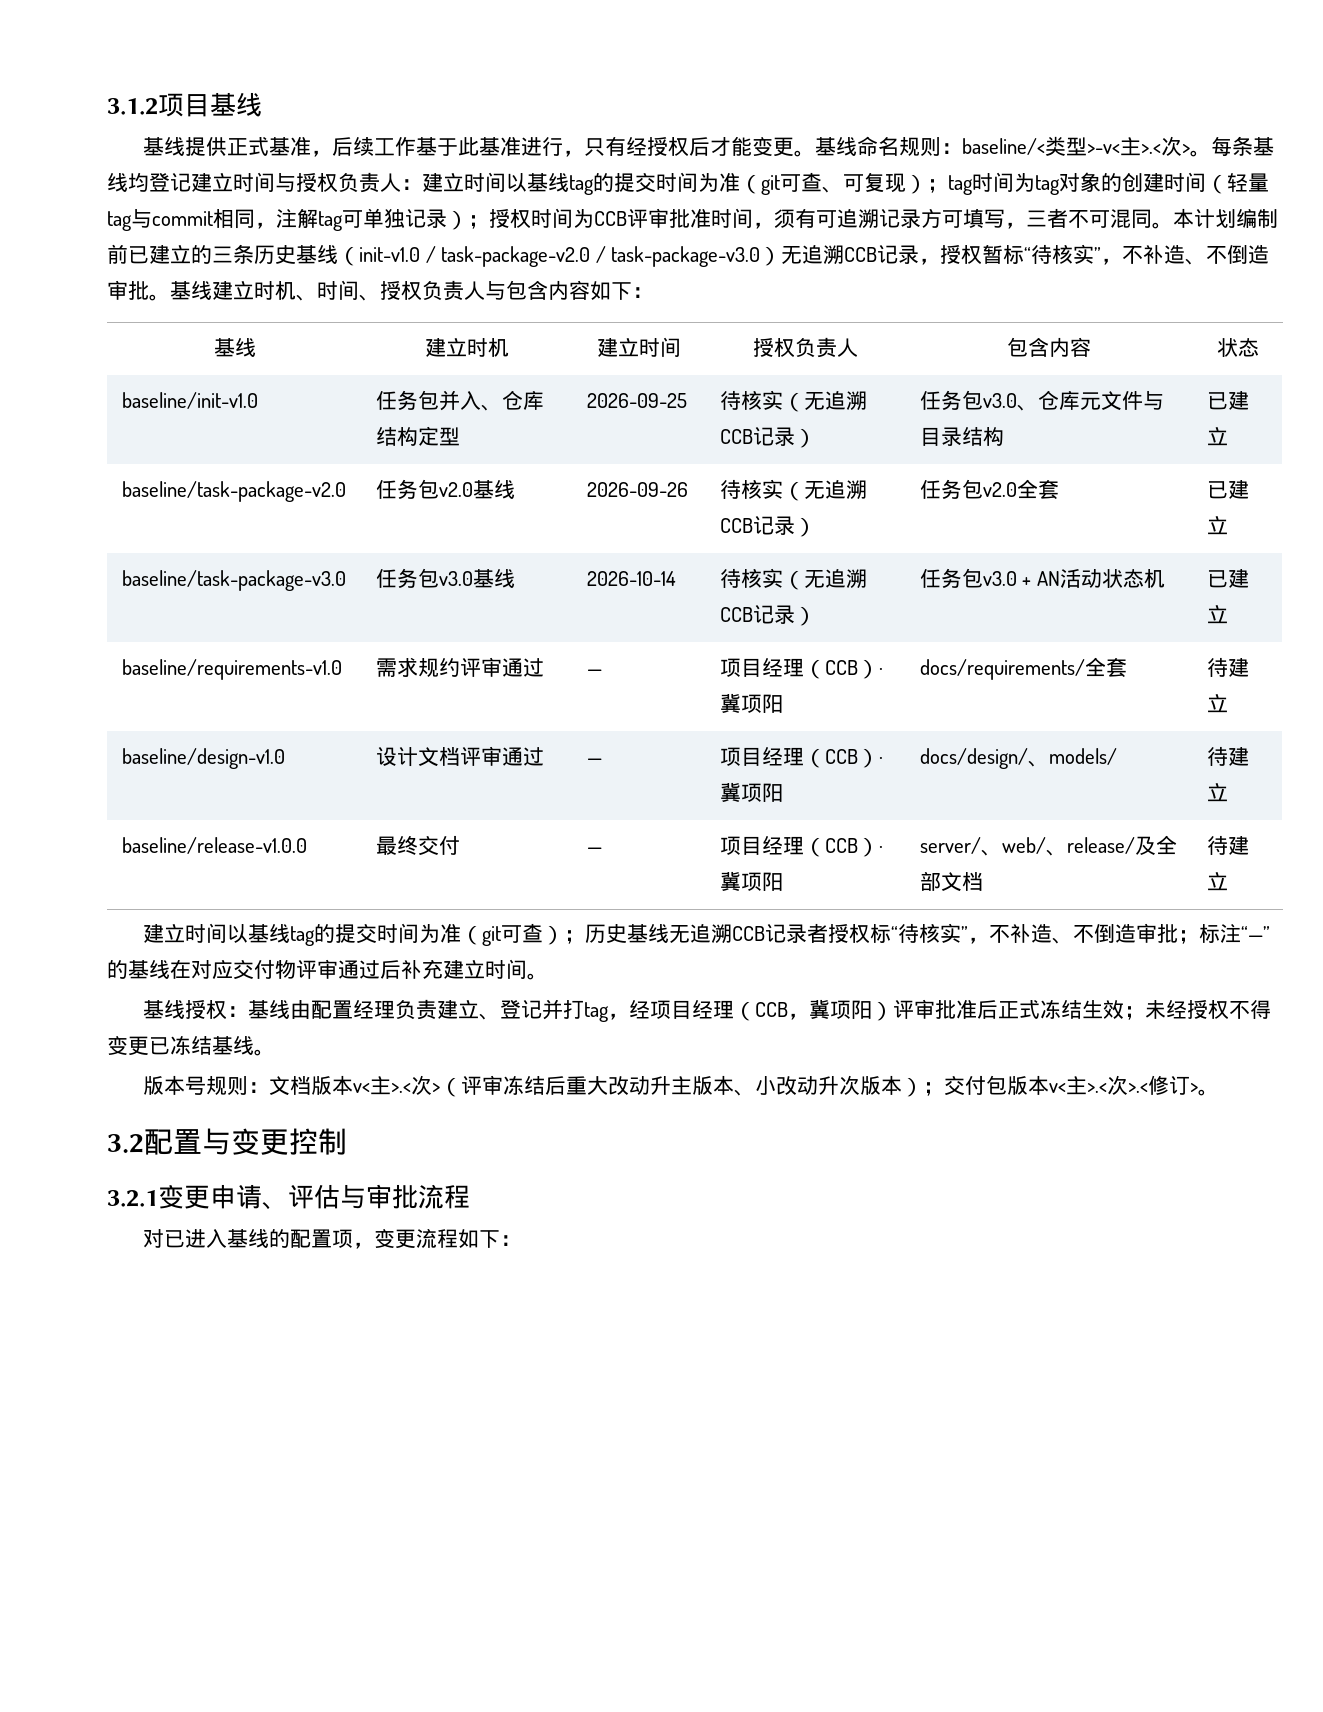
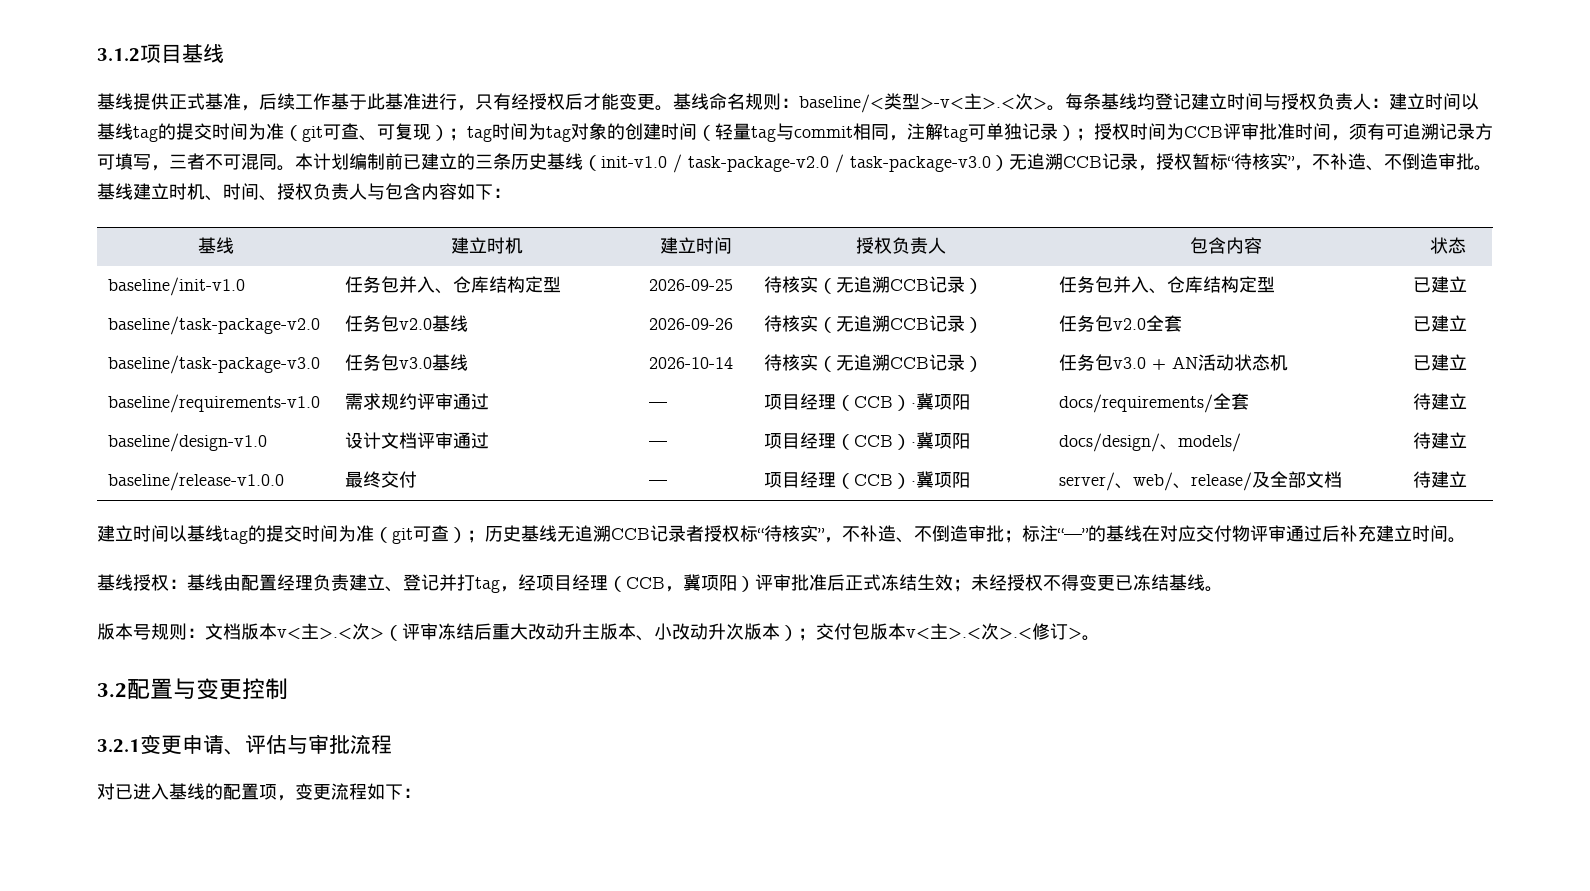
[982,390,1164,411] [919,427,1004,446] v3.0、仓库元文件与目录结构 -> [1112,276,1275,294] 并入、仓库结构定型

